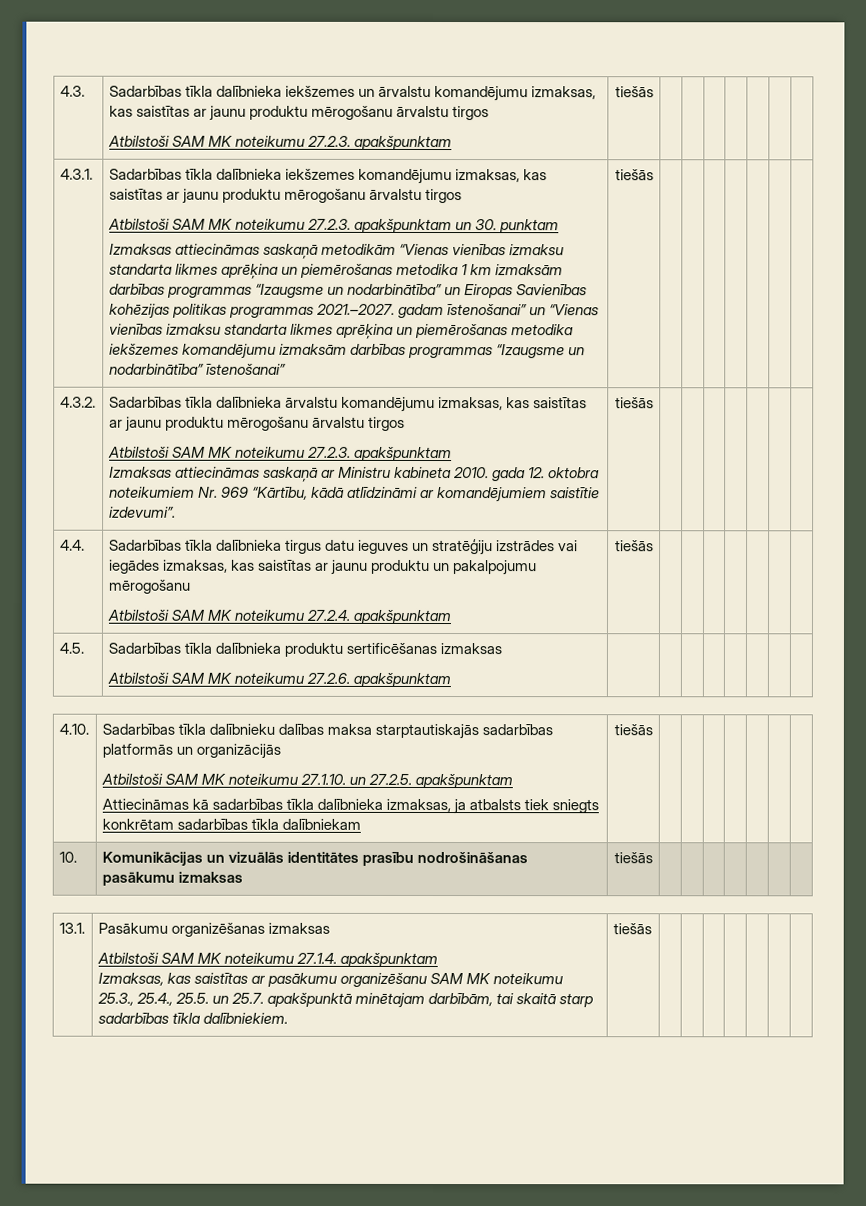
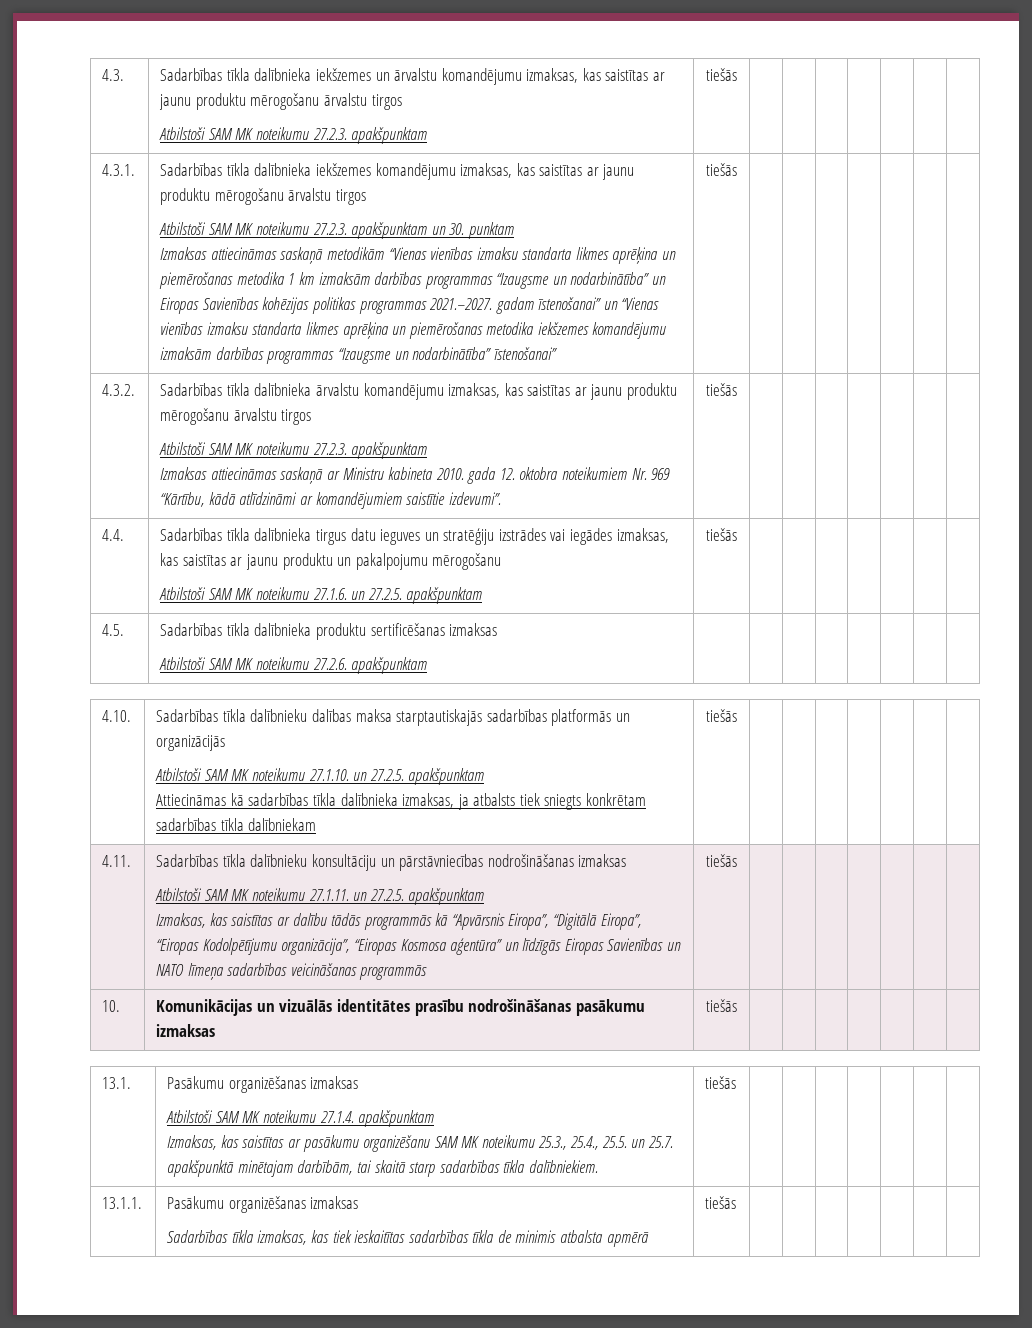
[305,609,350,621] 27.2.4. -> [312,588,402,600] 27.1.6. un 27.2.5.
(653, 730) none -> [102,855,132,867] [156,854,627,871] [155,888,485,905] [156,913,641,930] [156,938,682,955] [156,963,428,980] [706,854,737,867] // 4.11. | Sadarbības tīkla dalībnieku konsultāciju un pārstāvniecības nodrošināšanas izmaksas // Atbilstoši SAM MK noteikumu 27.1.11. un 27.2.5. apakšpunktam // Izmaksas, kas saistītas ar dalību tādās programmās kā “Apvārsnis Eiropa”, “Digitālā Eiropa”, “Eiropas Kodolpētījumu organizācija”, “Eiropas Kosmosa aģentūra” un līdzīgās Eiropas Savienības un NATO līmeņa sadarbības veicināšanas programmās | tiešās | | | | | | |
(652, 929) none -> [102,1197,143,1209] [167,1196,359,1213] [167,1230,649,1247] [705,1196,737,1209] // 13.1.1. | Pasākumu organizēšanas izmaksas // Sadarbības tīkla izmaksas, kas tiek ieskaitītas sadarbības tīkla de minimis atbalsta apmērā | tiešās | | | | | | |

